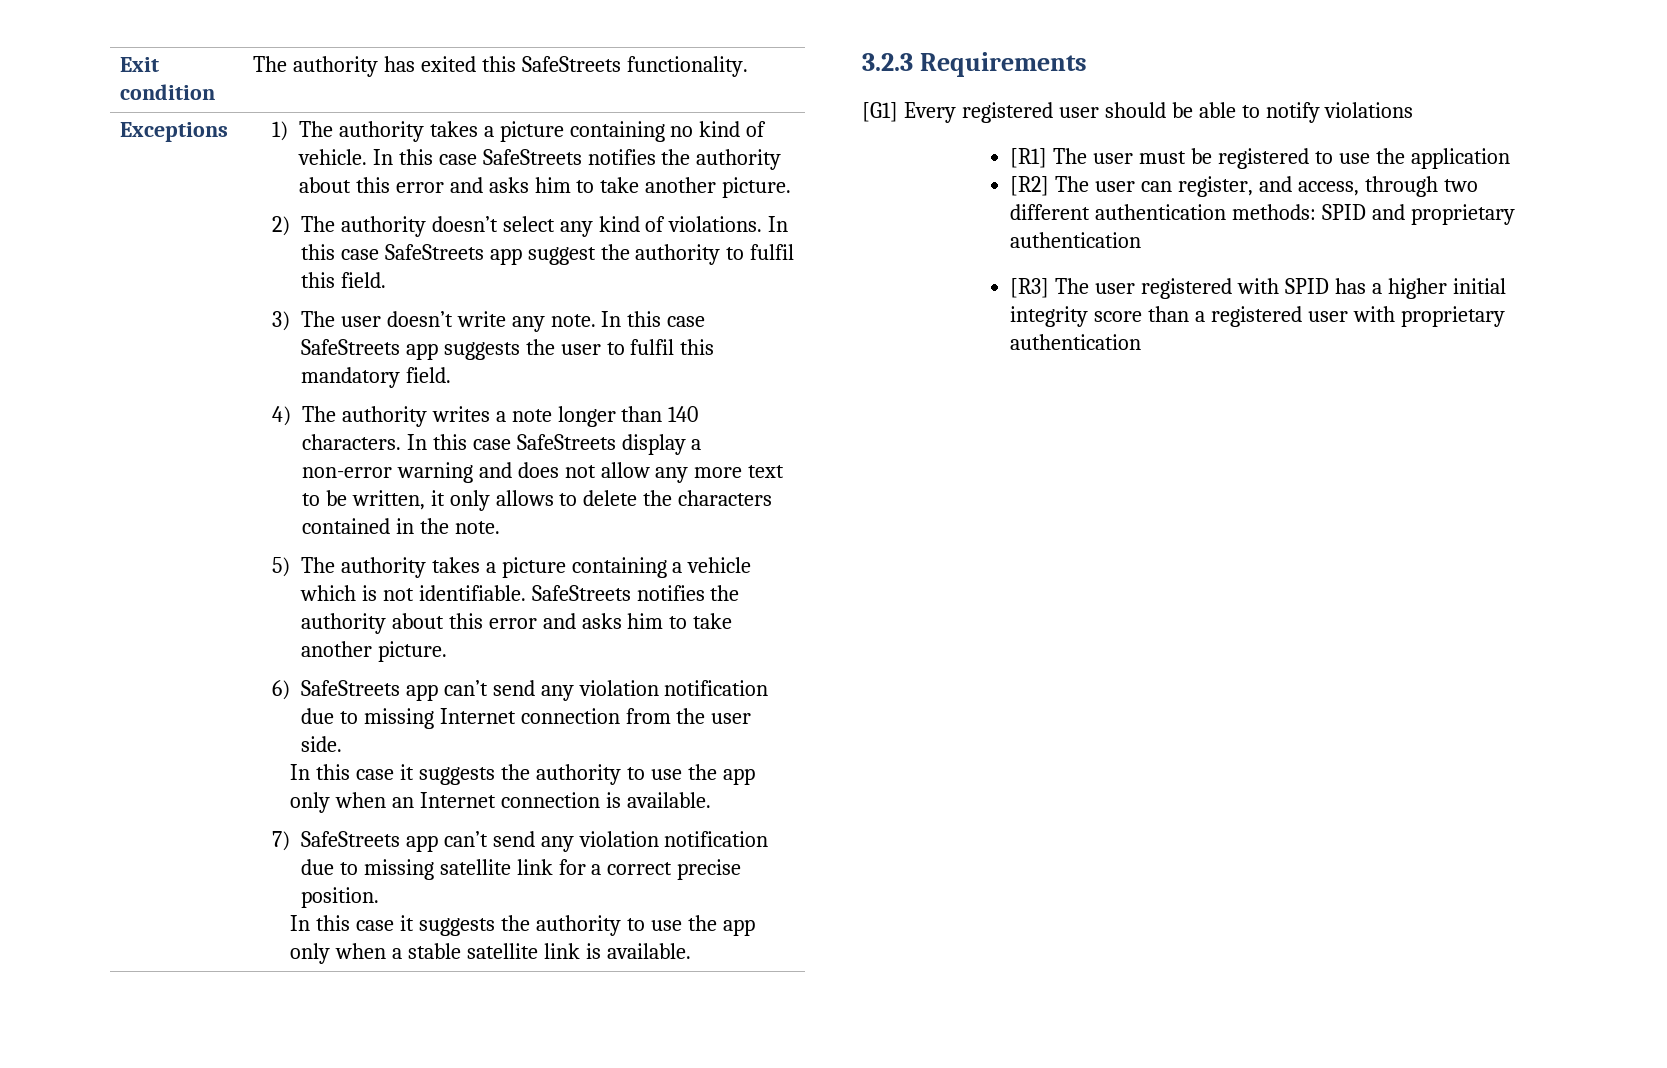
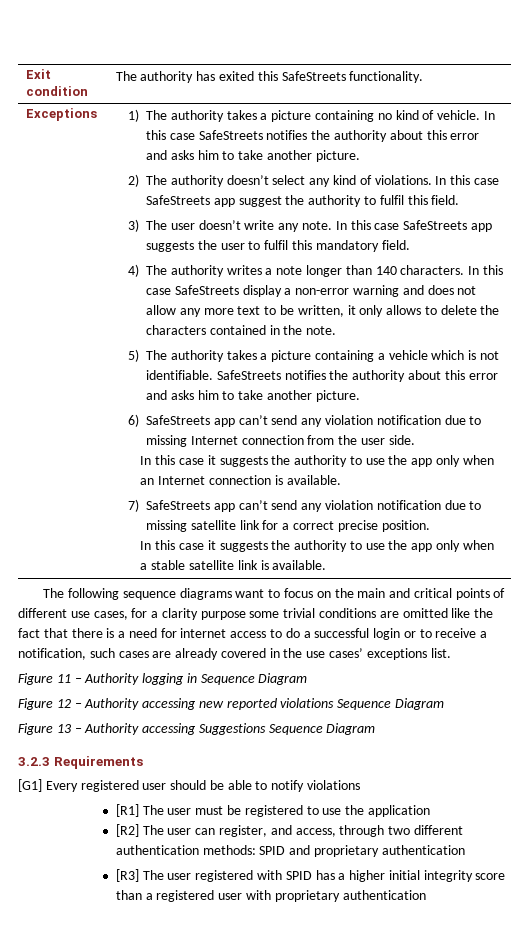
(692, 951) none -> [43,588,506,600] [18,608,494,620] [18,628,488,640] [18,648,451,660] [18,673,308,685] [18,698,445,710] [18,723,376,735] // The following sequence diagrams want to focus on the main and critical points of different use cases, for a clarity purpose some trivial conditions are omitted like the fact that there is a need for internet access to do a successful login or to receive a notification, such cases are already covered in the use cases’ exceptions list. // Figure 11 – Authority logging in Sequence Diagram // Figure 12 – Authority accessing new reported violations Sequence Diagram // Figure 13 – Authority accessing Suggestions Sequence Diagram

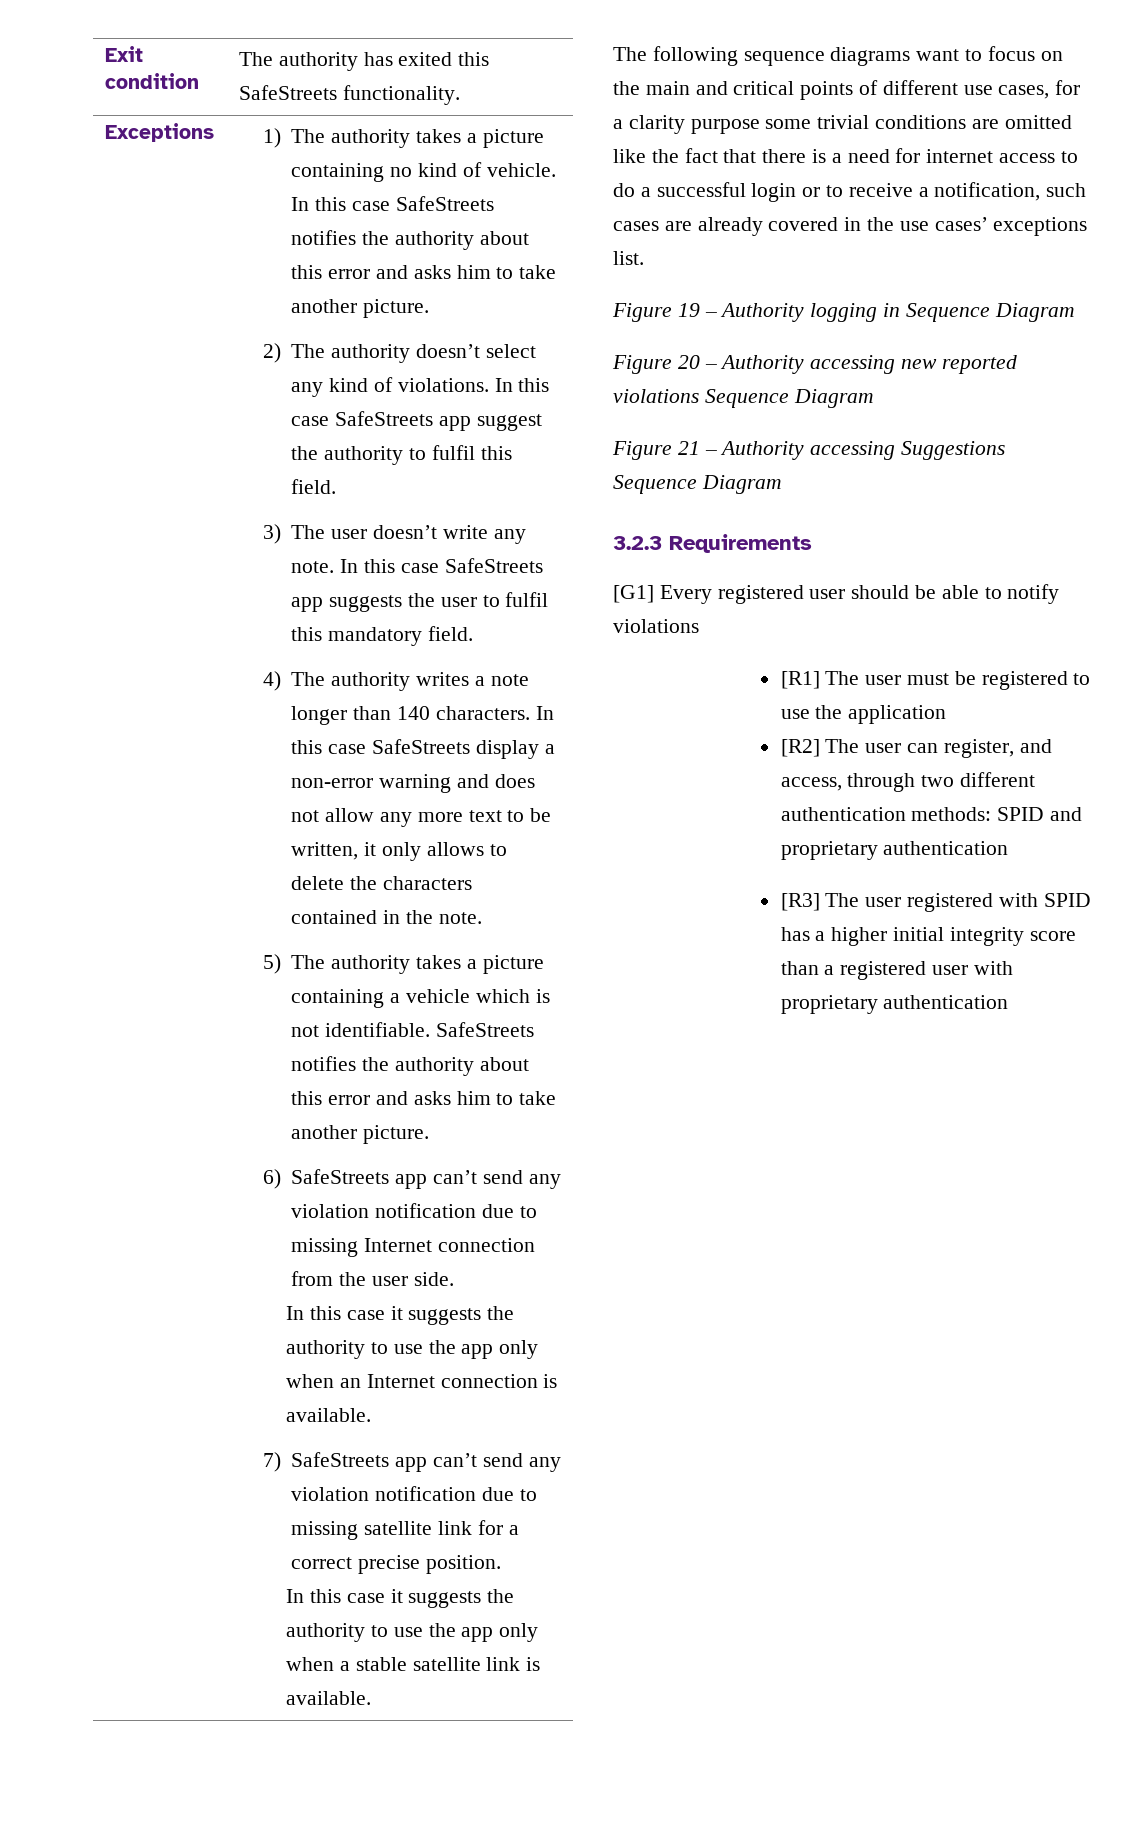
[56,674,71,683] 11 -> [677,303,700,317] 19
[56,699,71,708] 12 -> [677,355,700,369] 20
[56,724,72,733] 13 -> [677,441,700,455] 21

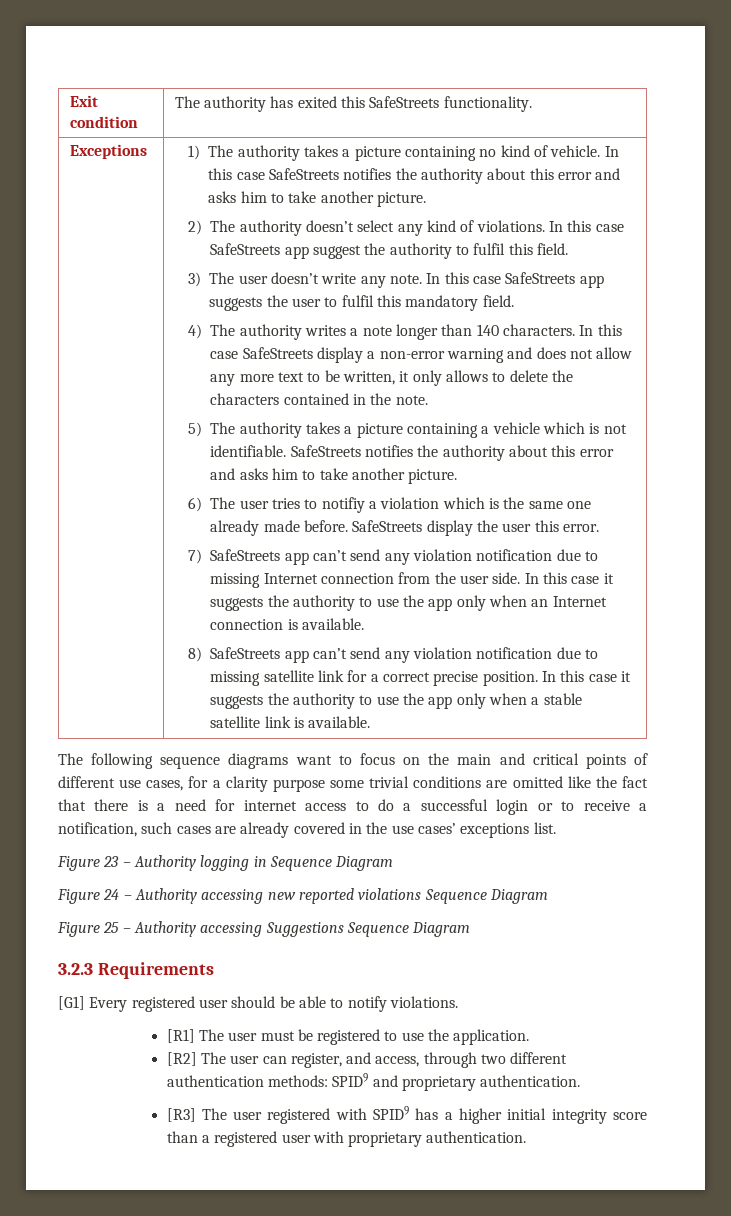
(281, 1179) none -> [210,497,591,513] [210,520,599,536] [188,549,203,564] The user tries to notifiy a violation which is the same one already made before. SafeStreets display the user this error. // 7)
(454, 1279) // -> (521, 578) none
[262,1452,281,1472] 7) -> [188,647,203,662] 8)
(501, 1564) // -> (538, 678) none
[677,303,700,317] 19 -> [103,856,120,867] 23
[677,355,700,369] 20 -> [103,889,120,900] 24
[677,441,700,455] 21 -> [103,922,120,933] 25
[613,619,699,633] violations -> [389,996,458,1008] violations.
[848,705,947,724] application -> [453,1029,530,1045] application.
[997,807,1045,821] SPID -> [332,1073,369,1087] SPID9
[883,841,1009,855] authentication -> [480,1075,581,1087] authentication.
[1043,893,1091,907] SPID -> [373,1106,410,1120] SPID9
[883,995,1009,1009] authentication -> [426,1131,527,1143] authentication.

